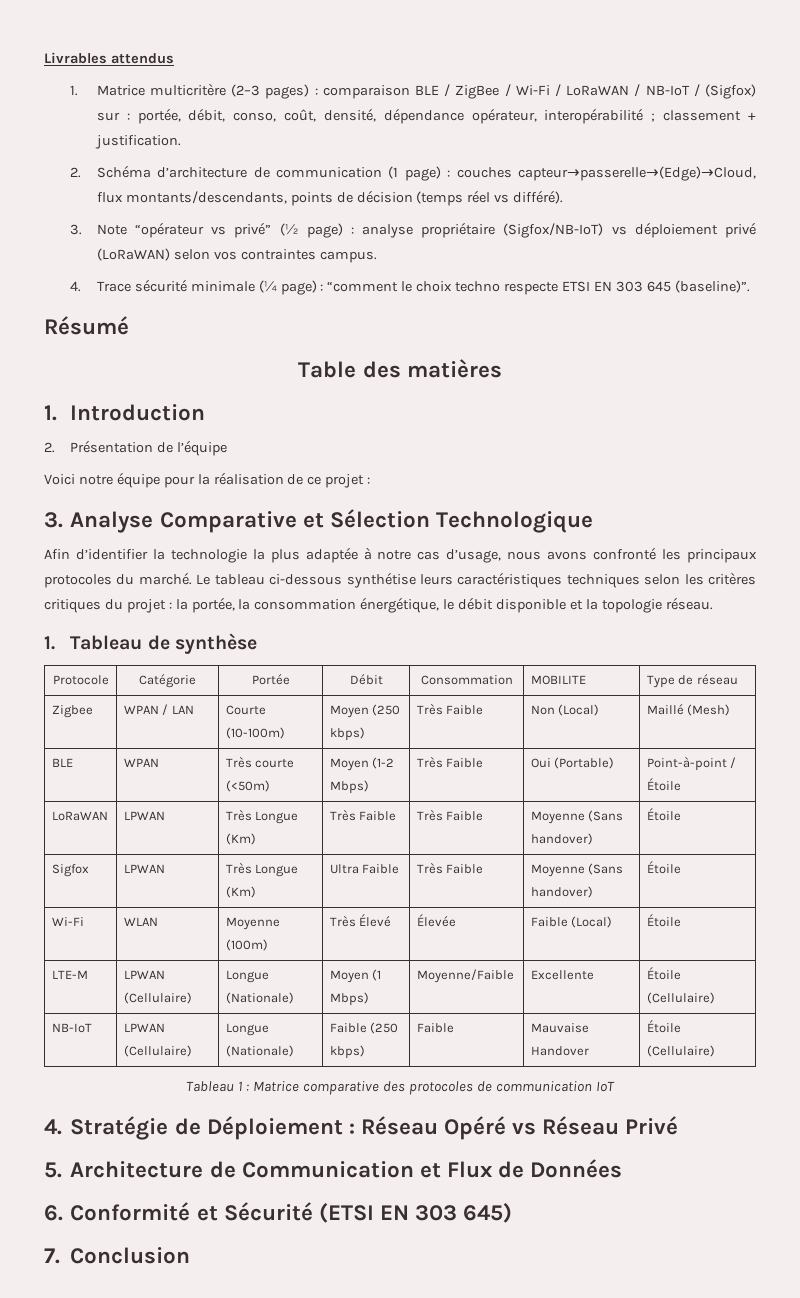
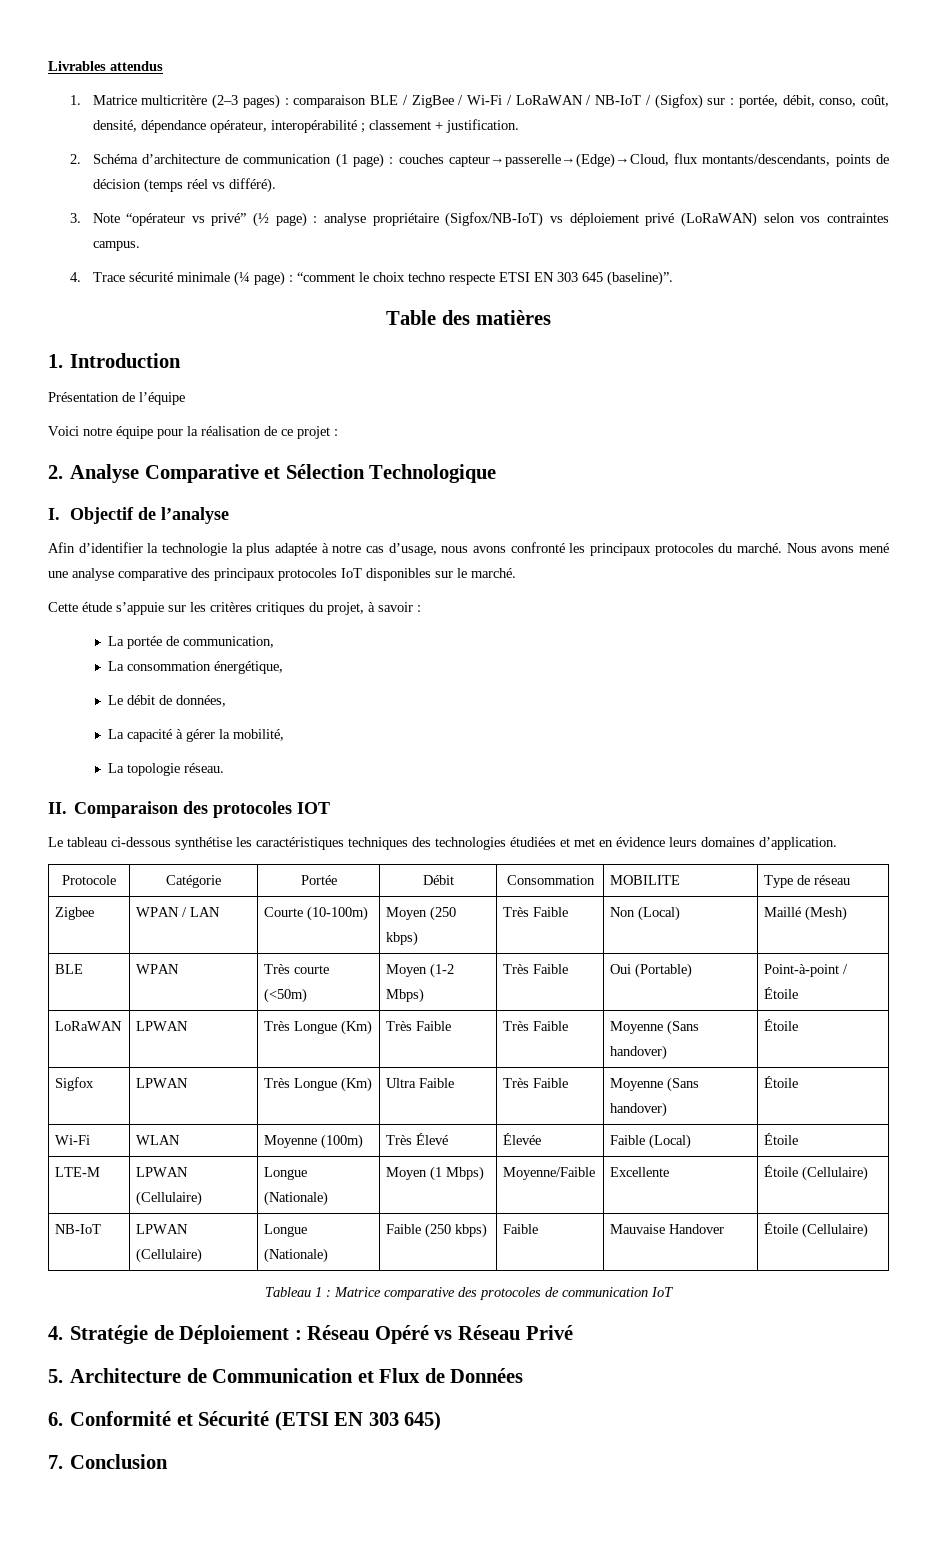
[44,316,129,335] // Résumé -> (673, 278) none
[44,442,55,453] 2. -> (182, 360) none
[44,512,63,528] 3. -> [48,465,63,479] 2.
(593, 522) none -> [48,507,230,524] // I. Objectif de l’analyse
(192, 578) none -> [786,543,889,553] [48,568,516,581] [48,602,421,615] [108,636,275,649] [108,661,284,674] [108,695,227,707] [108,729,285,742] [108,763,225,776] [48,801,331,818] Nous avons mené une analyse comparative des principaux protocoles IoT disponibles sur le marché. // Cette étude s’appuie sur les critères critiques du projet, à savoir : // La portée de communication, // La consommation énergétique, // Le débit de données, // La capacité à gérer la mobilité, // La topologie réseau. // II. Comparaison des protocoles IOT //
[419,574,453,585] leurs -> [236,837,252,847] les
[644,572,756,585] [44,597,713,613] [44,633,257,654] selon les critères critiques du projet : la portée, la consommation énergétique, le débit disponible et la topologie réseau. // 1. Tableau de synthèse -> [412,837,837,850] des technologies étudiées et met en évidence leurs domaines d’application.

